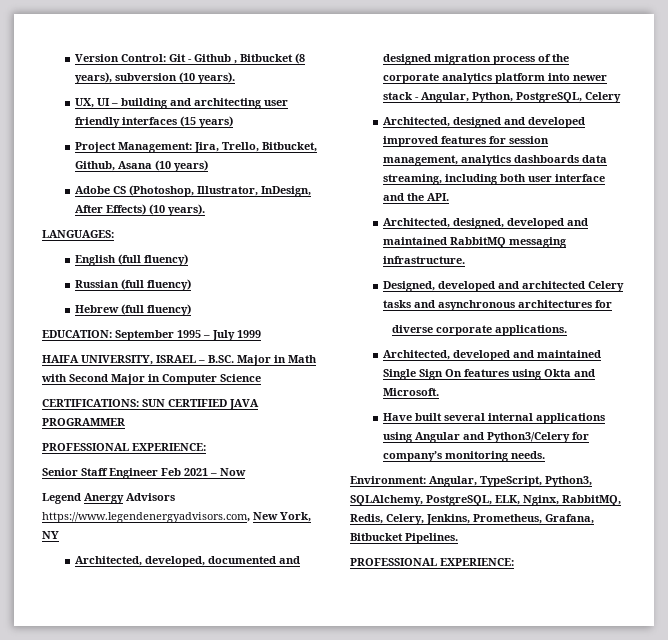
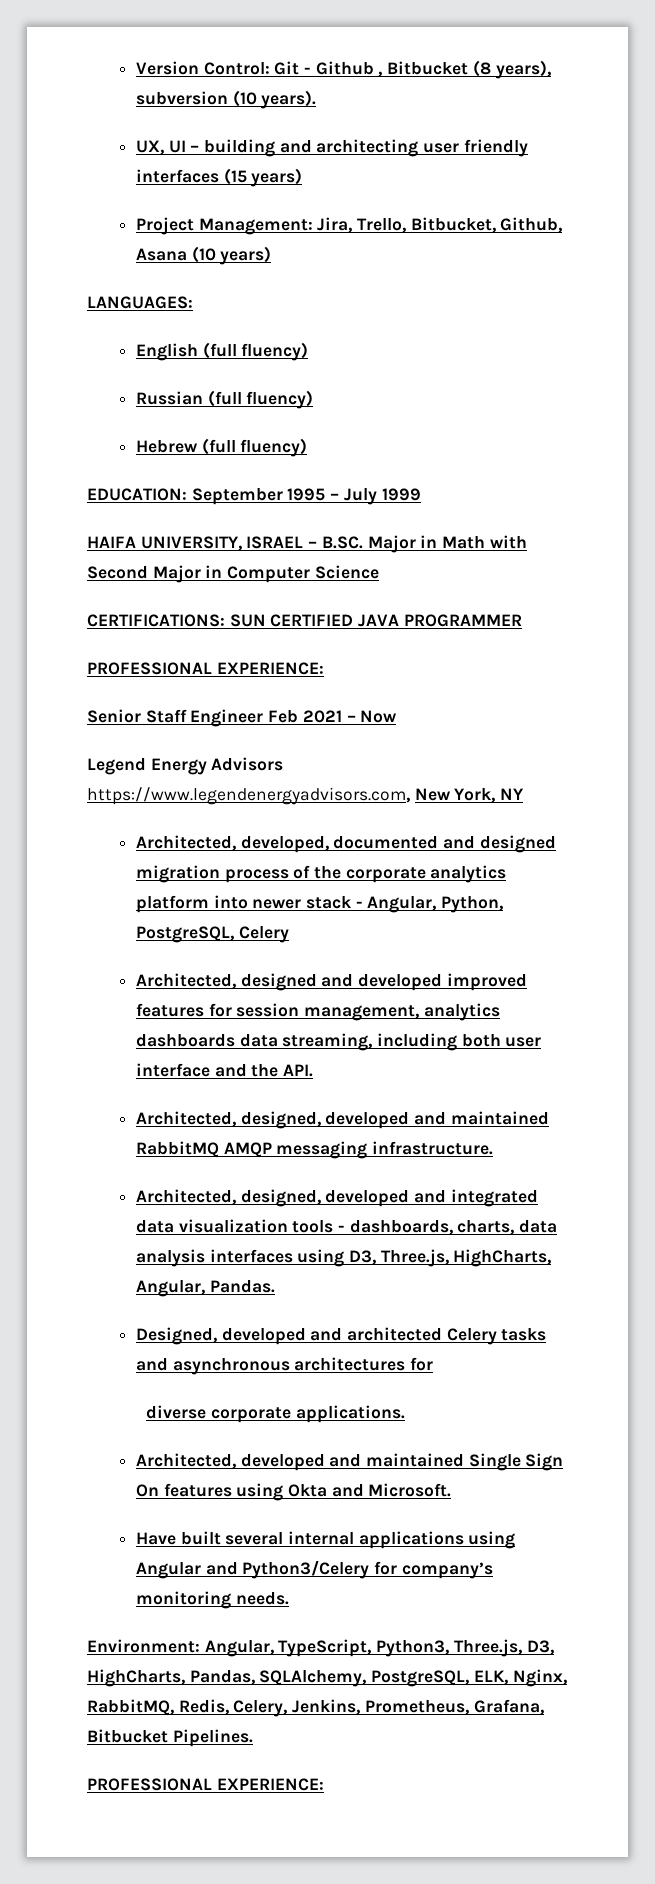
[75,185,312,197] [75,204,206,216] // Adobe CS (Photoshop, Illustrator, InDesign, After Effects) (10 years). -> (272, 255) none
[84,493,124,504] Anergy -> [150,758,207,775] Energy
(507, 242) none -> [223,1142,272,1158] AMQP
(466, 260) none -> [135,1189,538,1207] [135,1219,558,1235] [135,1249,552,1267] [135,1280,275,1297] // Architected, designed, developed and integrated data visualization tools - dashboards, charts, data analysis interfaces using D3, Three.js, HighCharts, Angular, Pandas.
(592, 481) none -> [453,1639,554,1657] [87,1669,255,1687] Three.js, D3, HighCharts, Pandas,

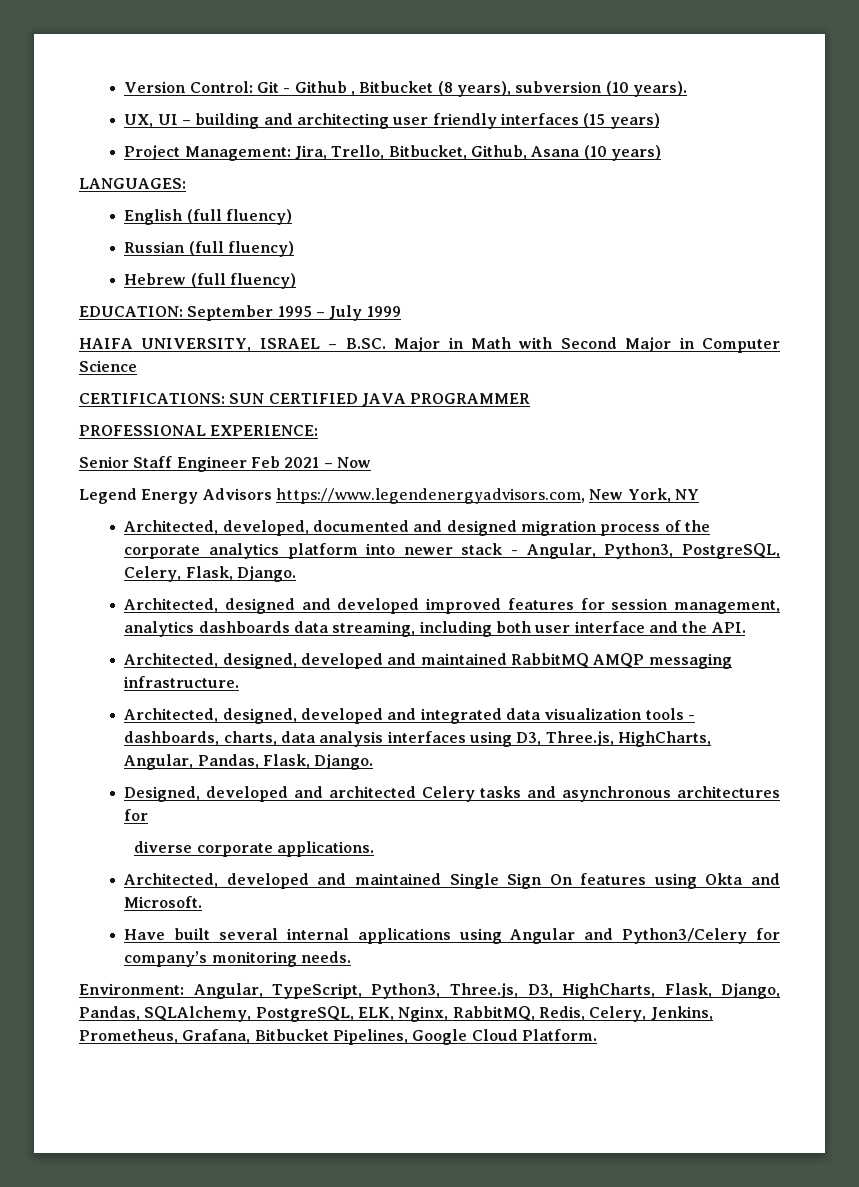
[441,896,504,913] [135,926,289,943] Python, PostgreSQL, Celery -> [604,543,780,559] [124,566,296,582] Python3, PostgreSQL, Celery, Flask, Django.
[209,1280,275,1293] Pandas. -> [197,754,374,770] Pandas, Flask, Django.
(185, 1678) none -> [664,983,780,999] Flask, Django,
[172,1729,253,1747] [87,1778,324,1791] Pipelines. // PROFESSIONAL EXPERIENCE: -> [332,1029,597,1045] Pipelines, Google Cloud Platform.

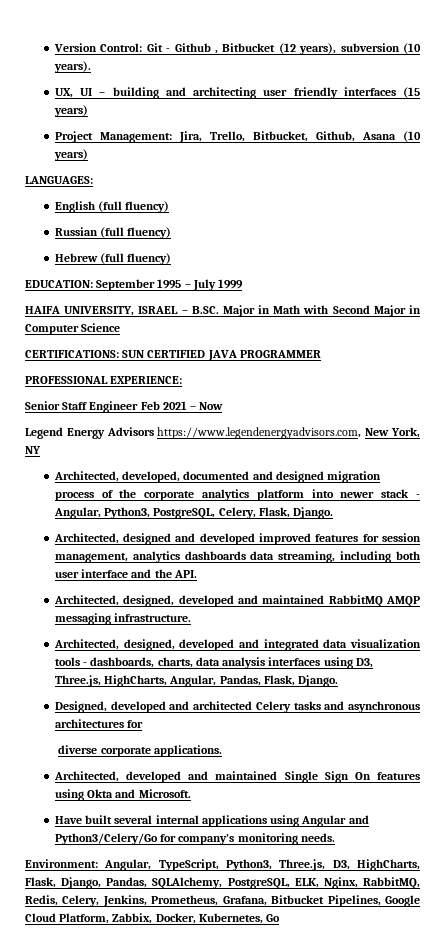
[437,81,453,96] (8 -> [278,43,296,54] (12
[622,928,748,944] Python3/Celery -> [54,833,158,845] Python3/Celery/Go
[521,1029,597,1041] Platform. -> [59,913,281,924] Platform, Zabbix, Docker, Kubernetes, Go

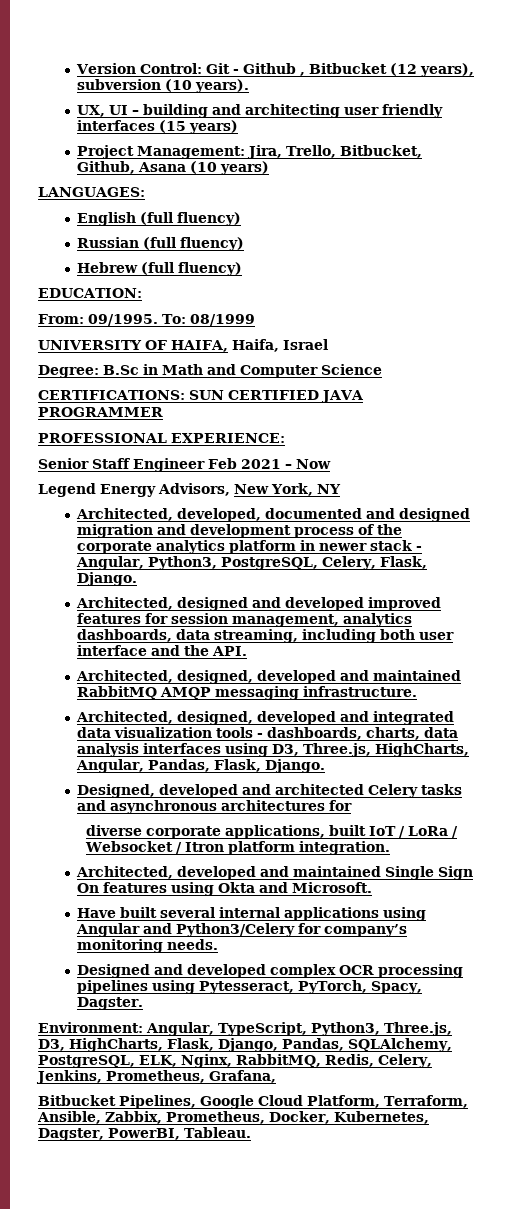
[96,279,244,291] [25,305,422,317] September 1995 – July 1999 // HAIFA UNIVERSITY, ISRAEL – B.SC. Major in Math with Second Major in -> [38,314,255,326] [38,339,328,352] [38,364,236,378] // From: 09/1995. To: 08/1999 // UNIVERSITY OF HAIFA, Haifa, Israel // Degree: B.Sc in Math and
[106,427,362,439] Advisors https://www.legendenergyadvisors.com, -> [158,483,230,496] Advisors,
(382, 477) none -> [156,524,291,538] and development
[311,489,334,498] into -> [299,540,315,551] in
[184,551,246,560] dashboards -> [76,629,172,642] dashboards,
[153,745,222,757] applications. -> [224,825,458,839] [84,841,390,855] applications, built IoT / LoRa / Websocket / Itron platform integration.
[54,833,158,845] Python3/Celery/Go -> [175,923,295,937] Python3/Celery
(335, 837) none -> [76,964,463,978] [76,980,422,994] [76,997,143,1010] // Designed and developed complex OCR processing pipelines using Pytesseract, PyTorch, Spacy, Dagster.
(267, 901) none -> (276, 1076) //
[112,913,281,924] Zabbix, Docker, Kubernetes, Go -> [384,1095,468,1108] [37,1111,429,1124] [38,1127,251,1141] Terraform, Ansible, Zabbix, Prometheus, Docker, Kubernetes, Dagster, PowerBI, Tableau.

